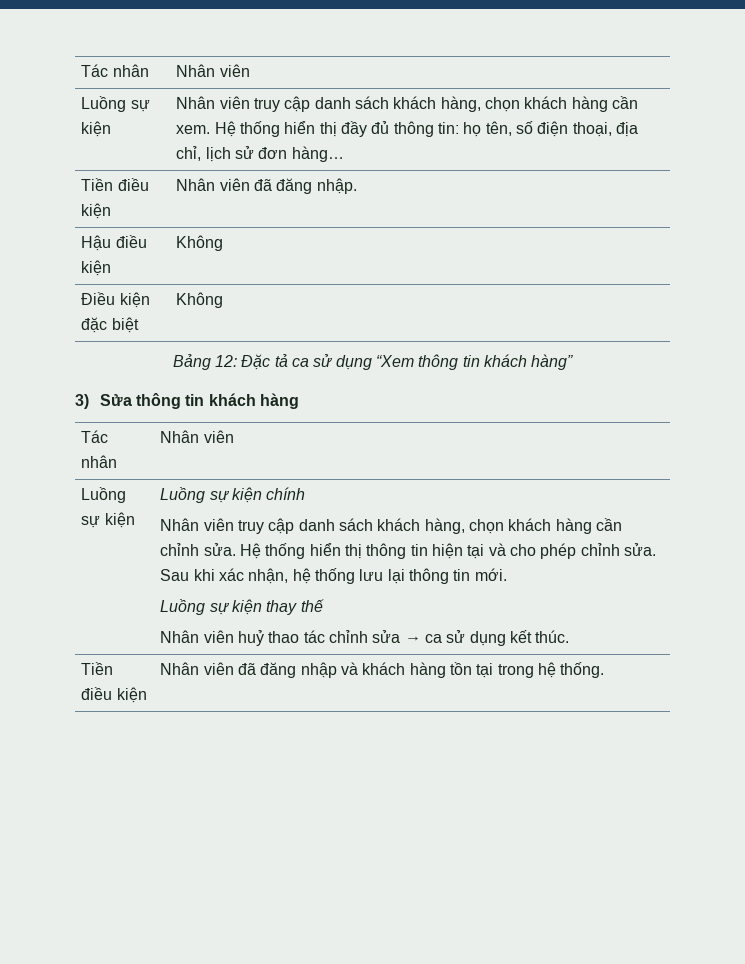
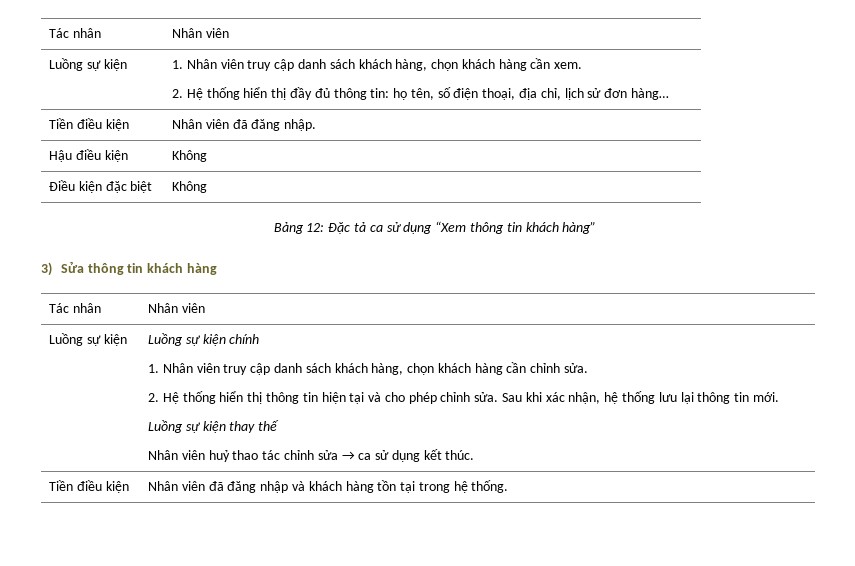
[81,64,149,77] [176,64,250,77] [81,96,150,112] [81,121,112,137] Tác nhân | Nhân viên // Luồng sự kiện | -> [49,28,101,38] [172,28,229,38] [49,58,127,71] [172,60,184,69] Tác nhân | Nhân viên // Luồng sự kiện | 1.
(211, 129) none -> [172,89,184,98] // 2.
(306, 493) none -> [148,364,160,373] 1.
(236, 549) none -> [148,393,160,402] // 2.

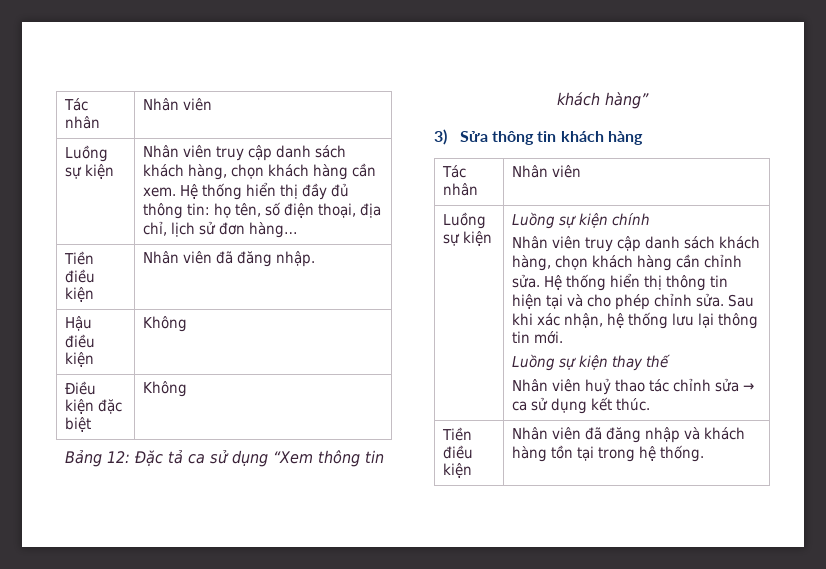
[49,28,101,38] [172,28,229,38] [49,58,127,71] [172,60,184,69] Tác nhân | Nhân viên // Luồng sự kiện | 1. -> [64,98,89,111] [65,116,101,129] [143,98,213,111] [65,145,109,162] [65,164,115,179] Tác nhân | Nhân viên // Luồng sự kiện |
[172,89,184,98] // 2. -> (177, 192) none
[148,364,160,373] 1. -> (651, 219) none
[148,393,160,402] // 2. -> (541, 281) none

